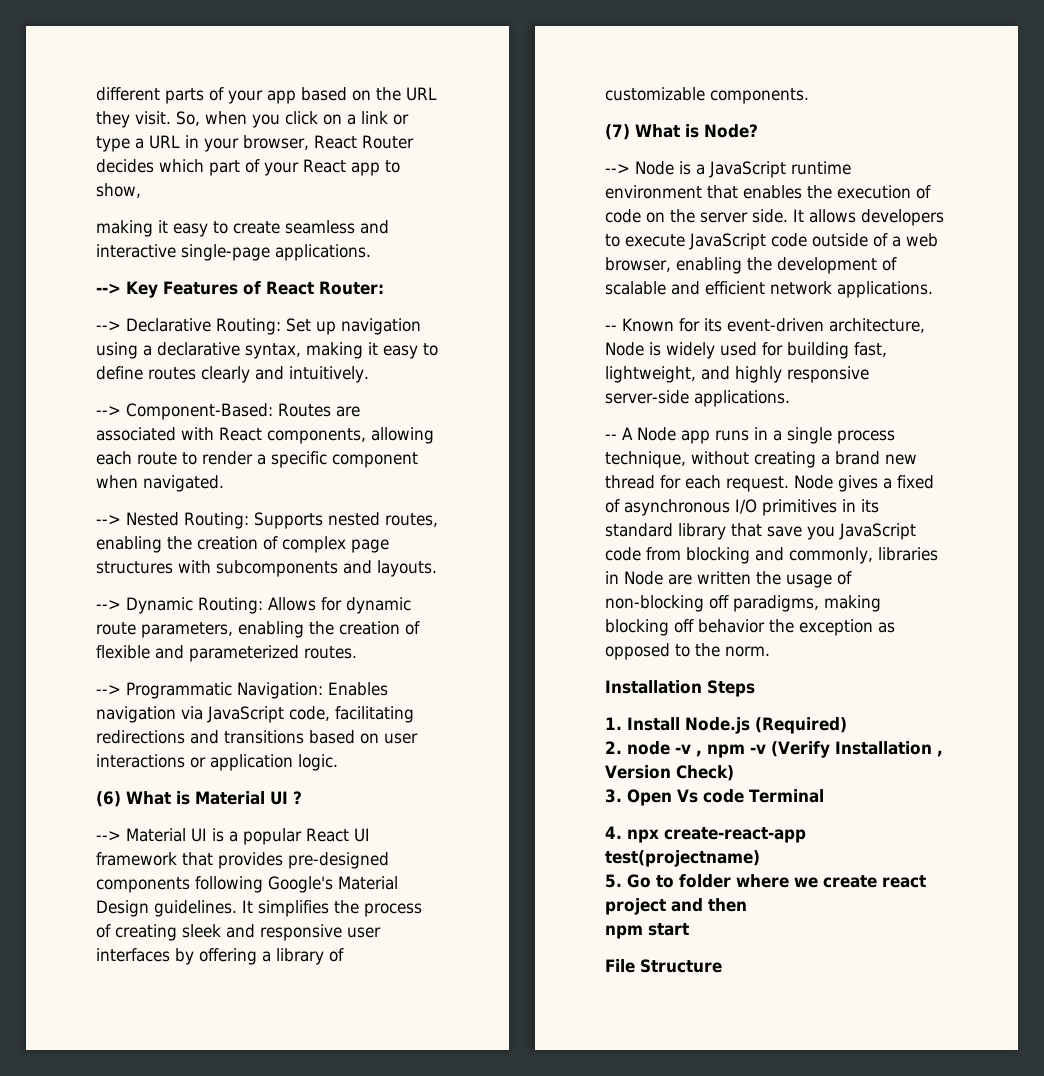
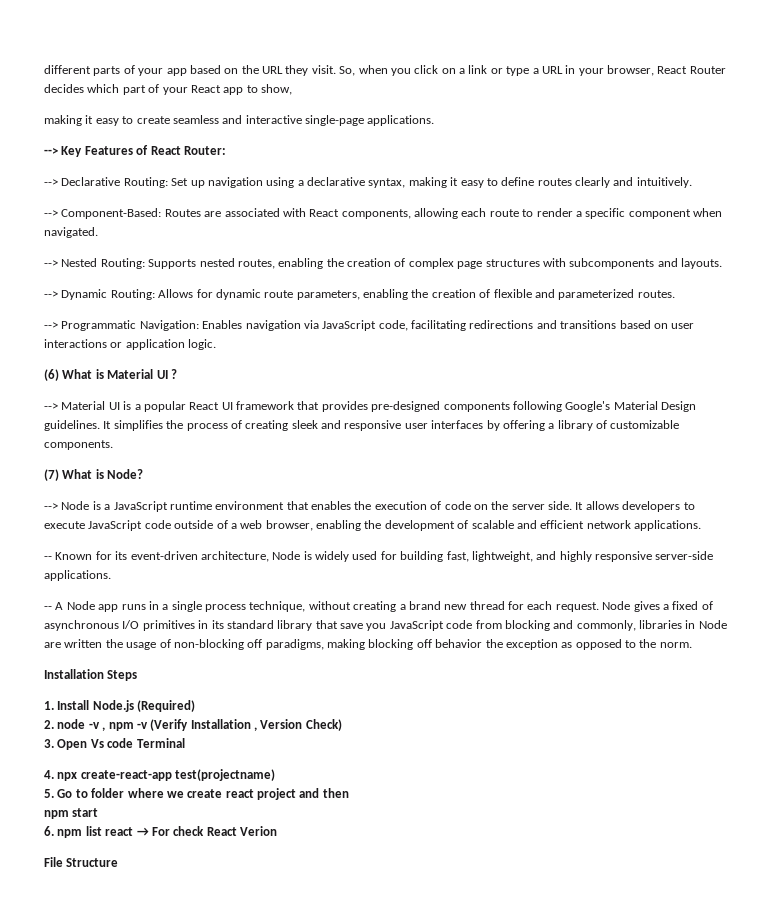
(689, 929) none -> [44,826,277,838] // 6. npm list react → For check React Verion

